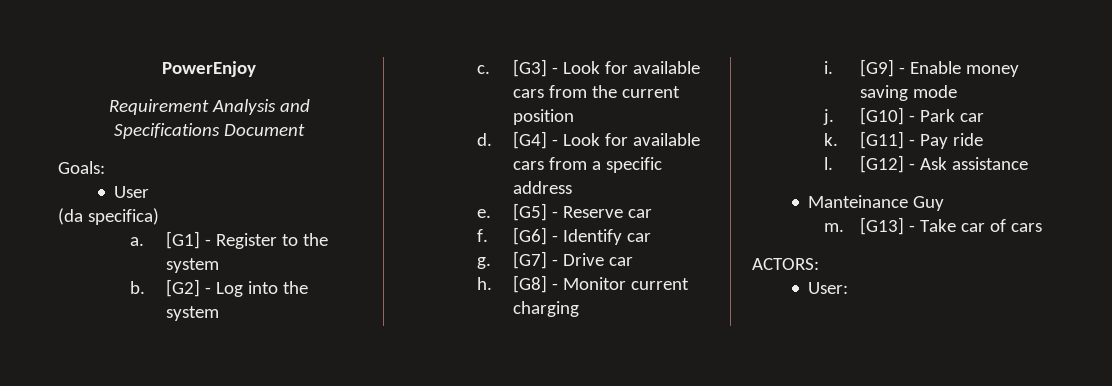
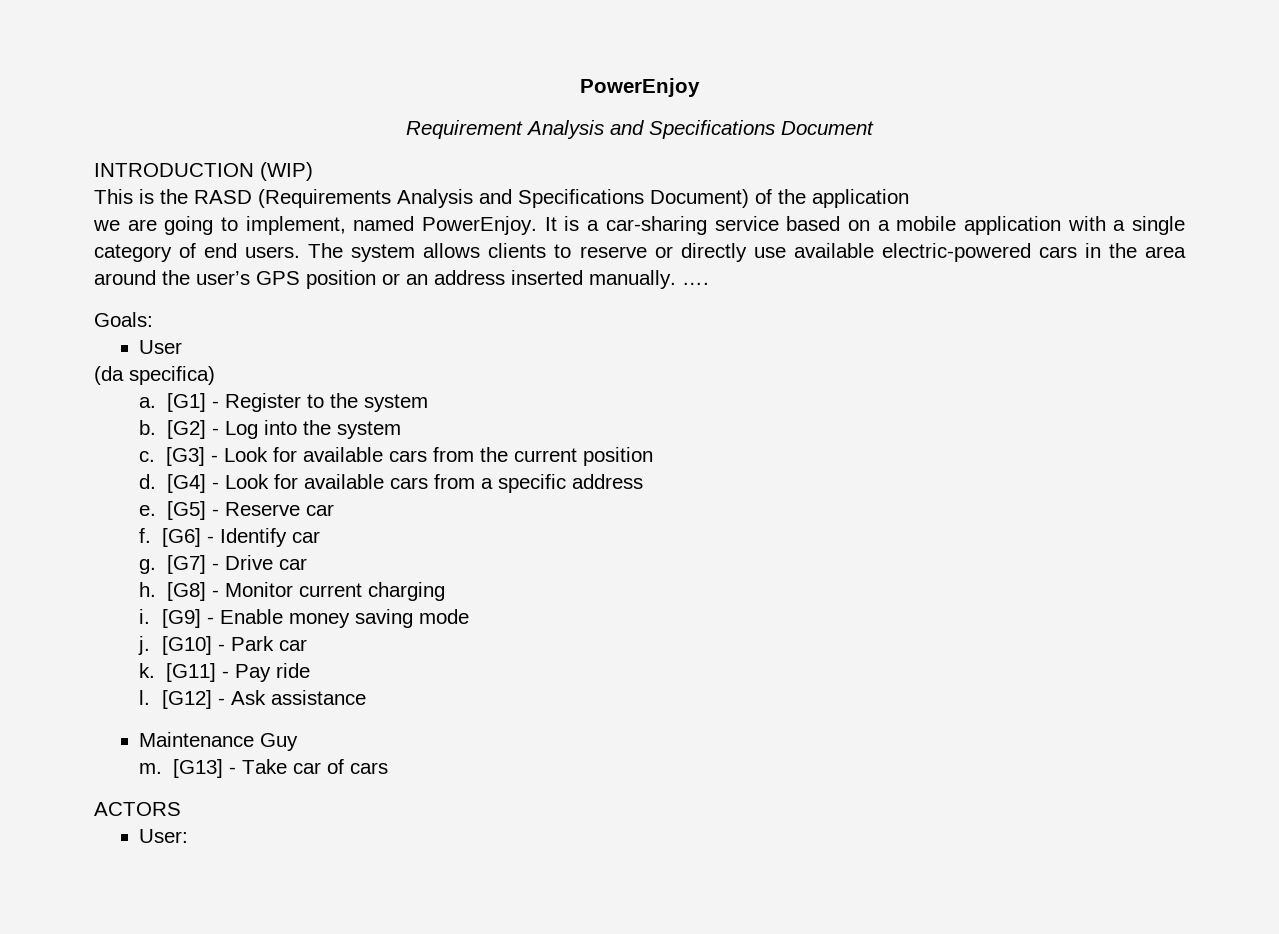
(305, 130) none -> [94,162,313,181] [94,189,909,208] [93,216,1186,235] [94,243,1186,262] [94,270,709,289] // INTRODUCTION (WIP) // This is the RASD (Requirements Analysis and Specifications Document) of the application // we are going to implement, named PowerEnjoy. It is a car-sharing service based on a mobile application with a single category of end users. The system allows clients to reserve or directly use available electric-powered cars in the area around the user’s GPS position or an address inserted manually. ….
[808,195,909,208] Manteinance -> [139,732,255,747] Maintenance
[752,258,819,270] ACTORS: -> [94,802,181,816] ACTORS

